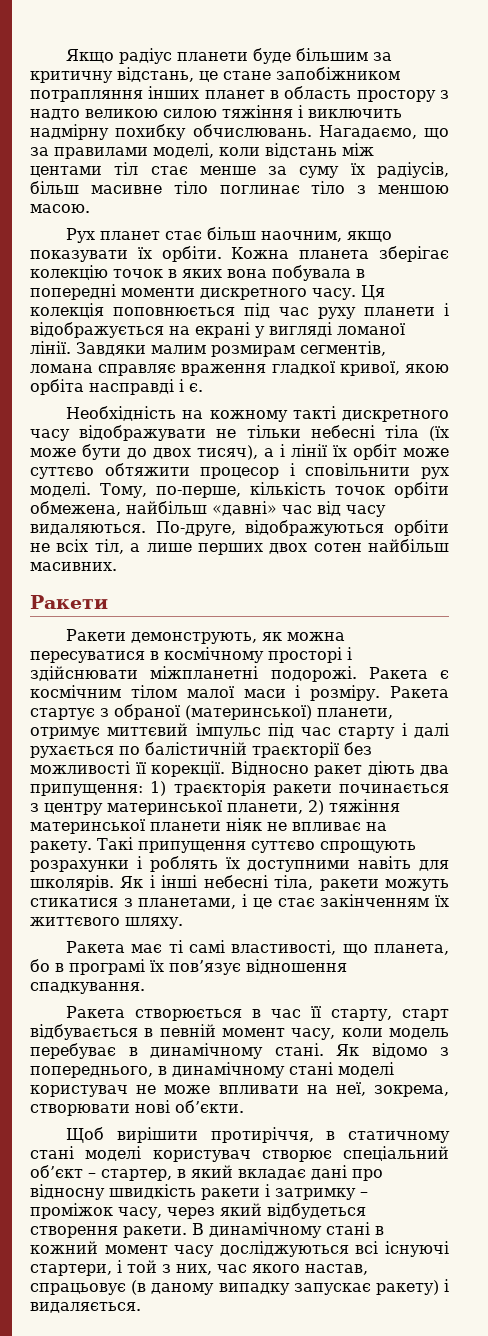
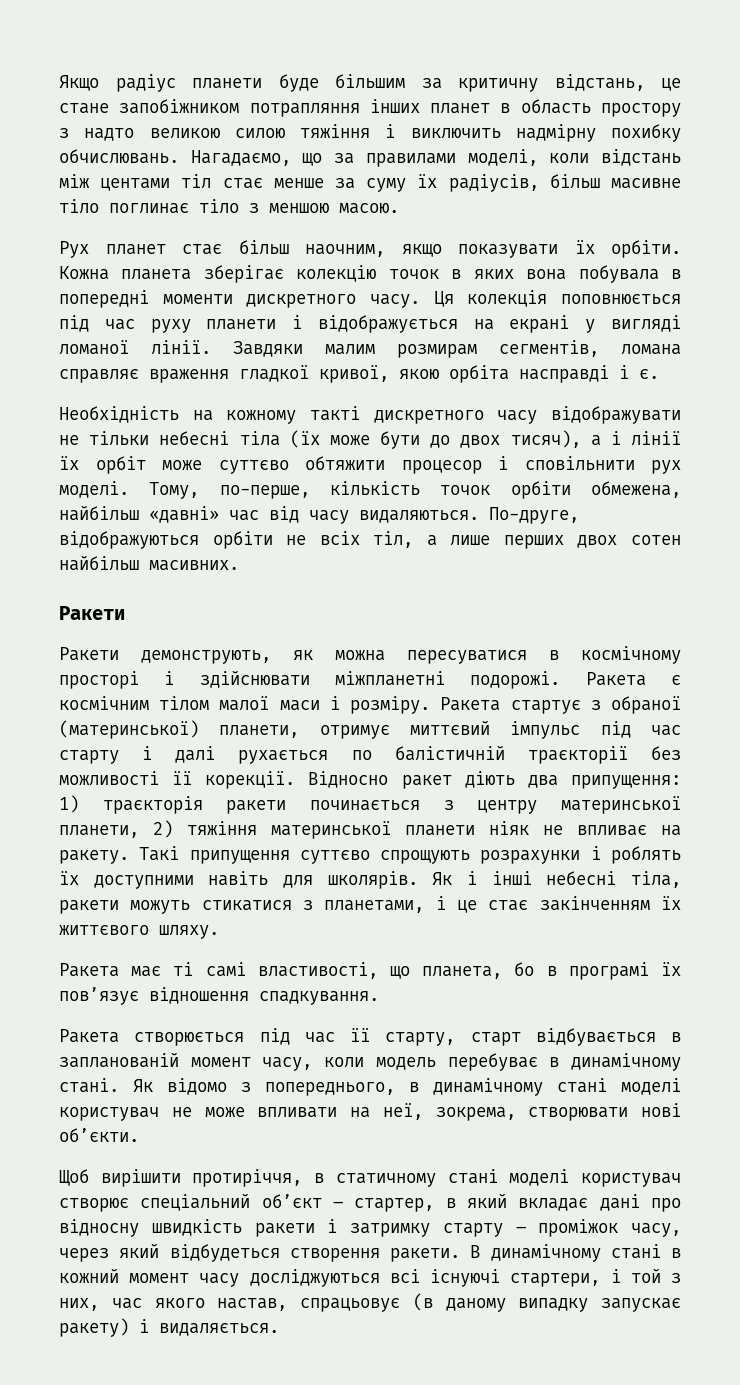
[252,1009,262,1018] в -> [259,1028,290,1045] під
[159,1024,216,1037] певній -> [59,1052,179,1068] запланованій
(356, 1194) none -> [442,1223,503,1237] старту

